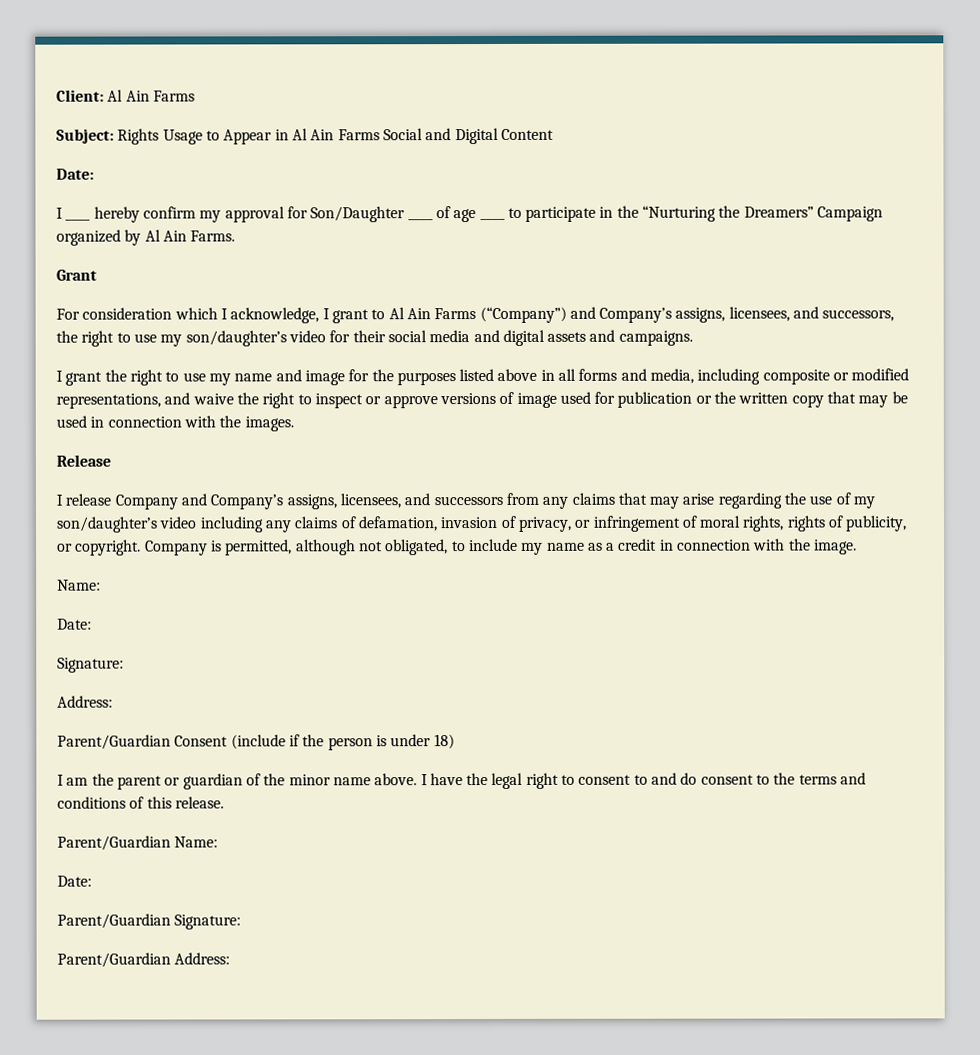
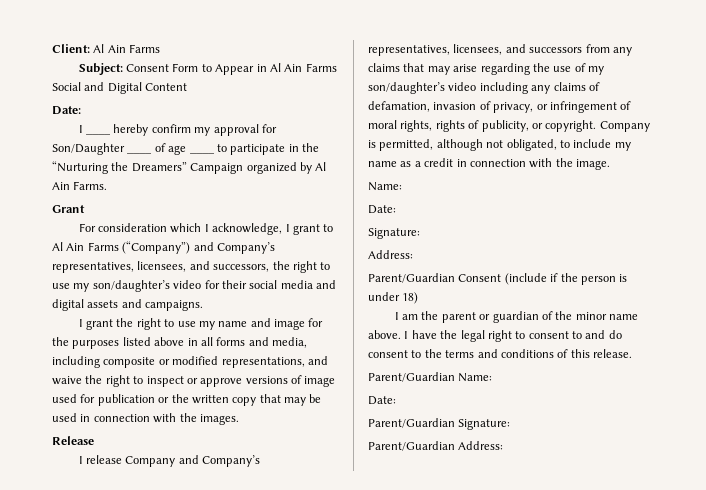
[117,128,203,145] Rights Usage -> [126,63,199,72] Consent Form
[675,307,726,323] assigns, -> [52,262,134,273] representatives,
[286,494,337,510] assigns, -> [368,45,450,56] representatives,

